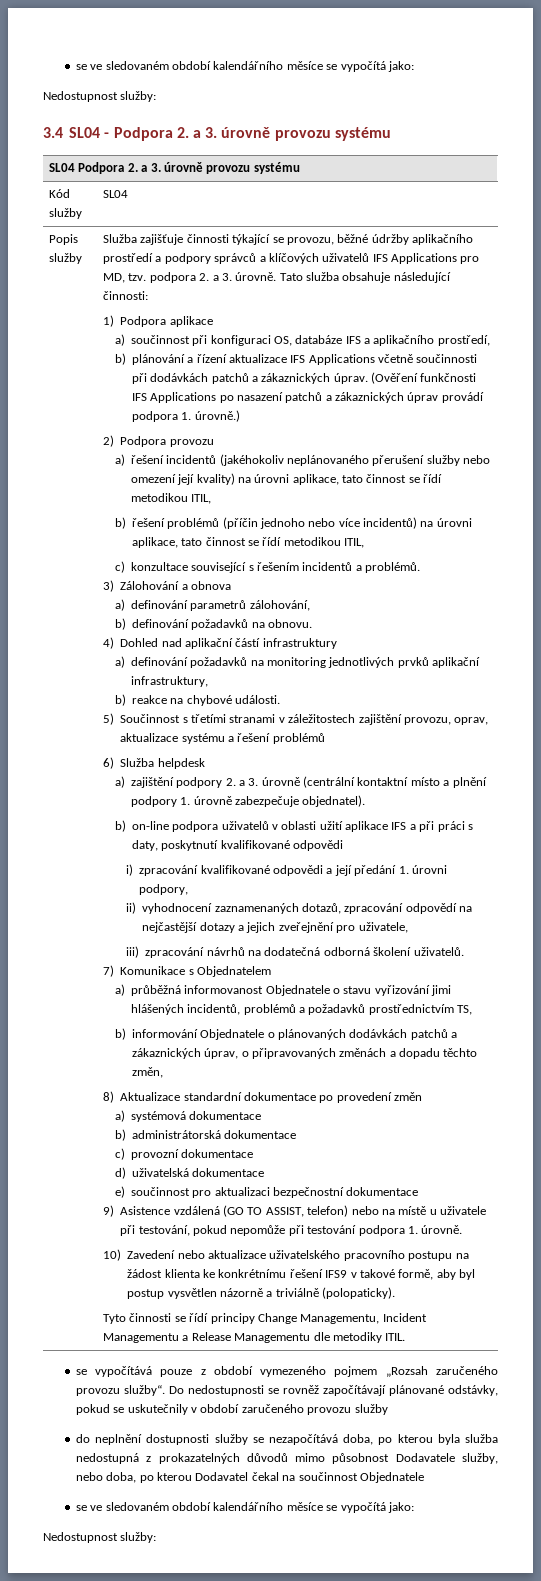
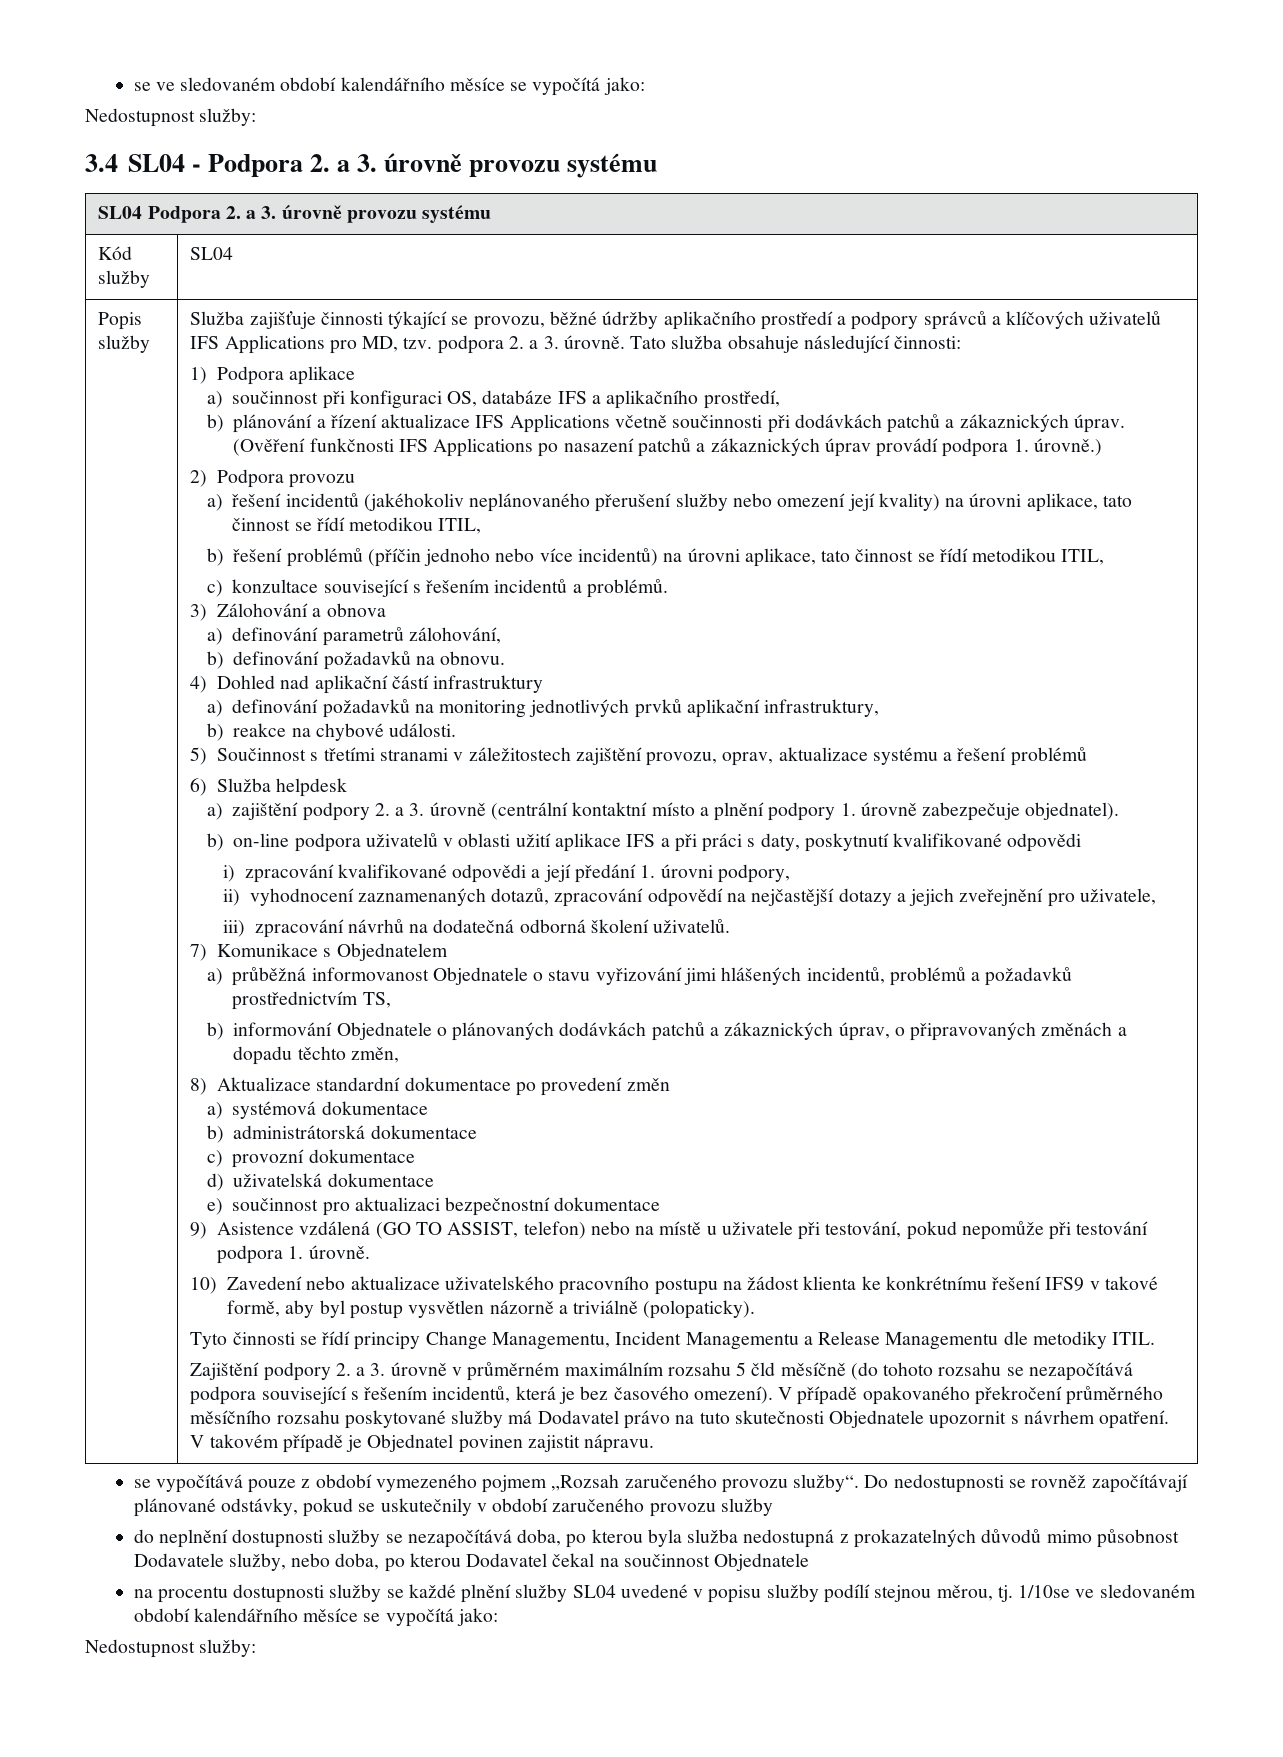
(406, 1337) none -> [190,1362,1133,1381] [190,1386,1164,1405] [190,1410,1170,1429] [190,1434,655,1453] // Zajištění podpory 2. a 3. úrovně v průměrném maximálním rozsahu 5 čld měsíčně (do tohoto rozsahu se nezapočítává podpora související s řešením incidentů, která je bez časového omezení). V případě opakovaného překročení průměrného měsíčního rozsahu poskytované služby má Dodavatel právo na tuto skutečnosti Objednatele upozornit s návrhem opatření. V takovém případě je Objednatel povinen zajistit nápravu.
[75,1505,87,1511] se -> [133,1584,1071,1603] na procentu dostupnosti služby se každé plnění služby SL04 uvedené v popisu služby podílí stejnou měrou, tj. 1/10se

